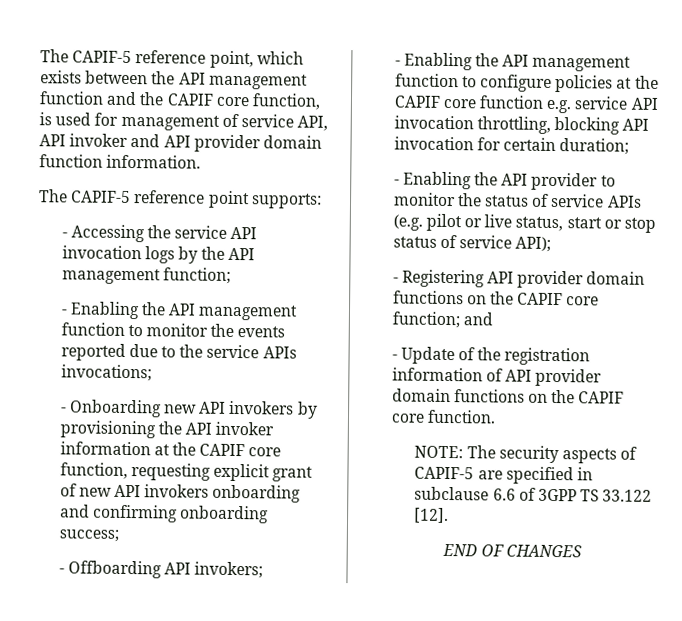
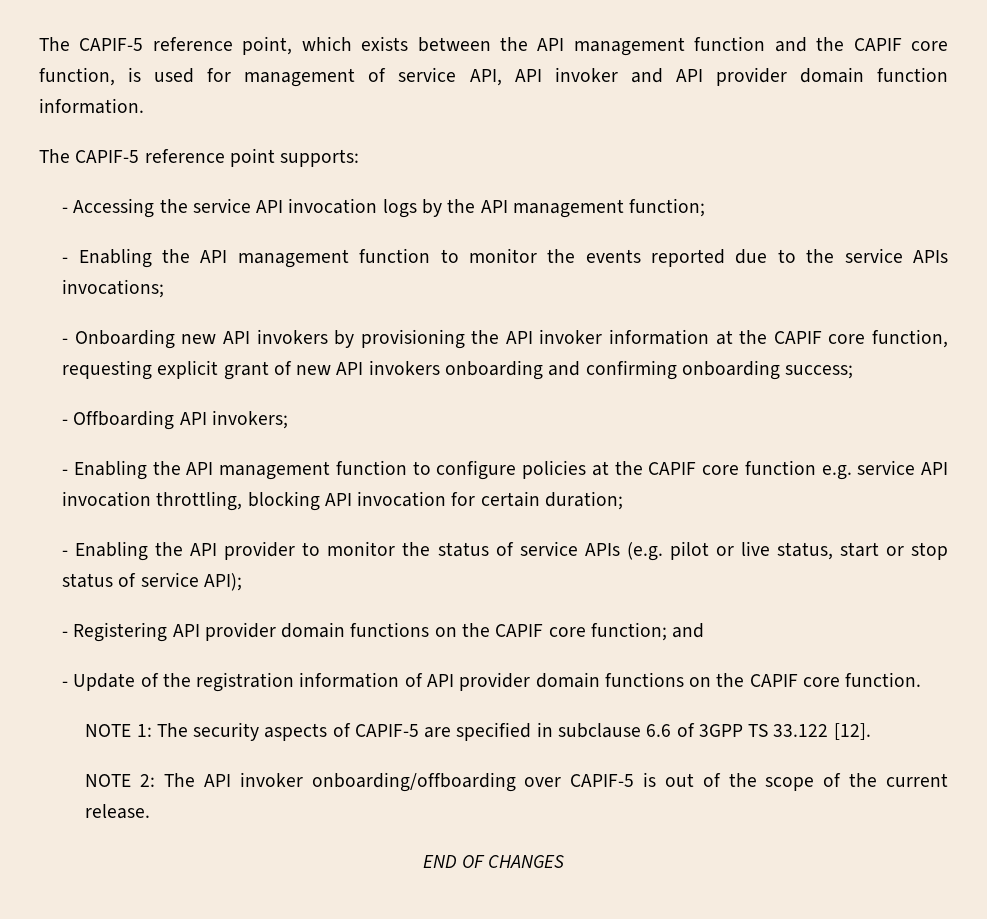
[414,445,464,459] NOTE: -> [85,724,152,737] NOTE 1:
(450, 515) none -> [85,772,949,792] [85,804,151,819] // NOTE 2: The API invoker onboarding/offboarding over CAPIF-5 is out of the scope of the current release.

